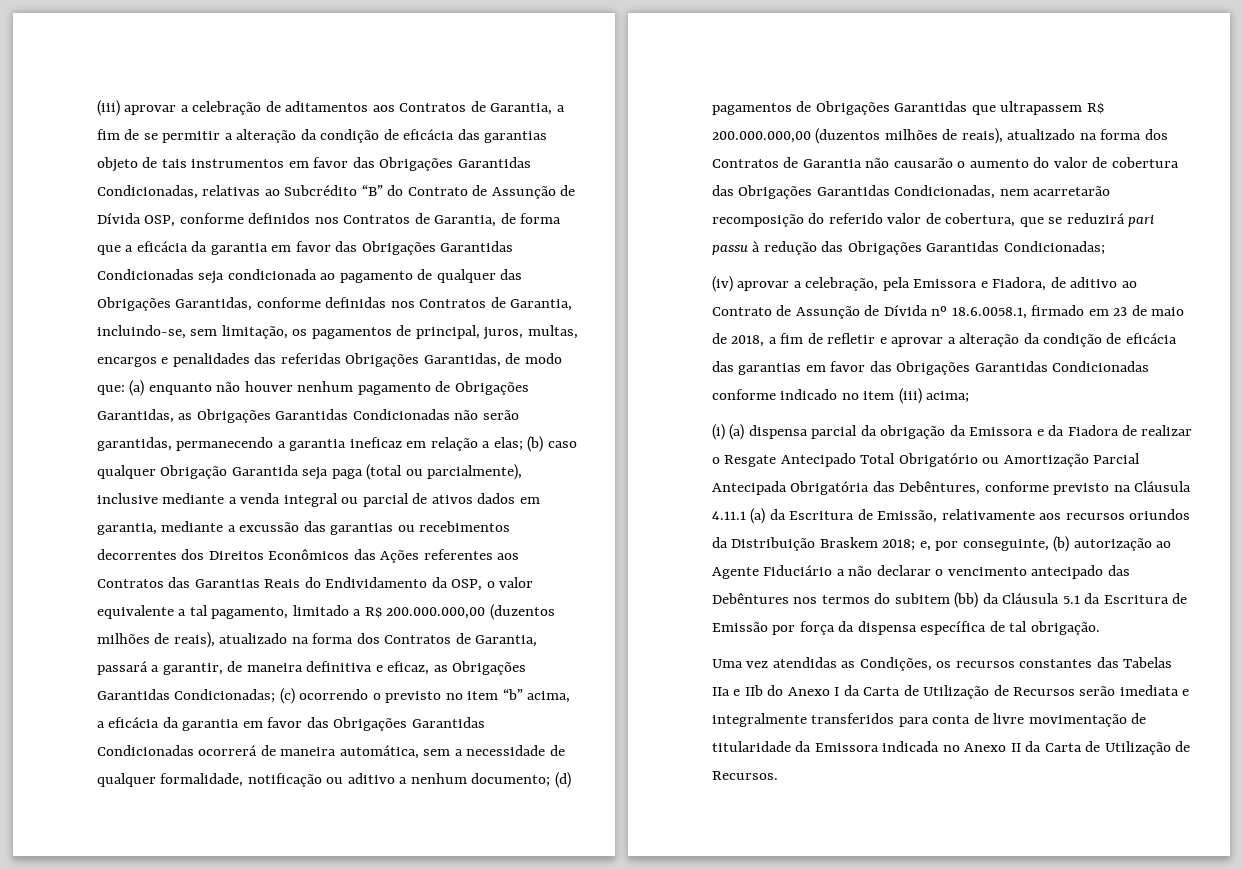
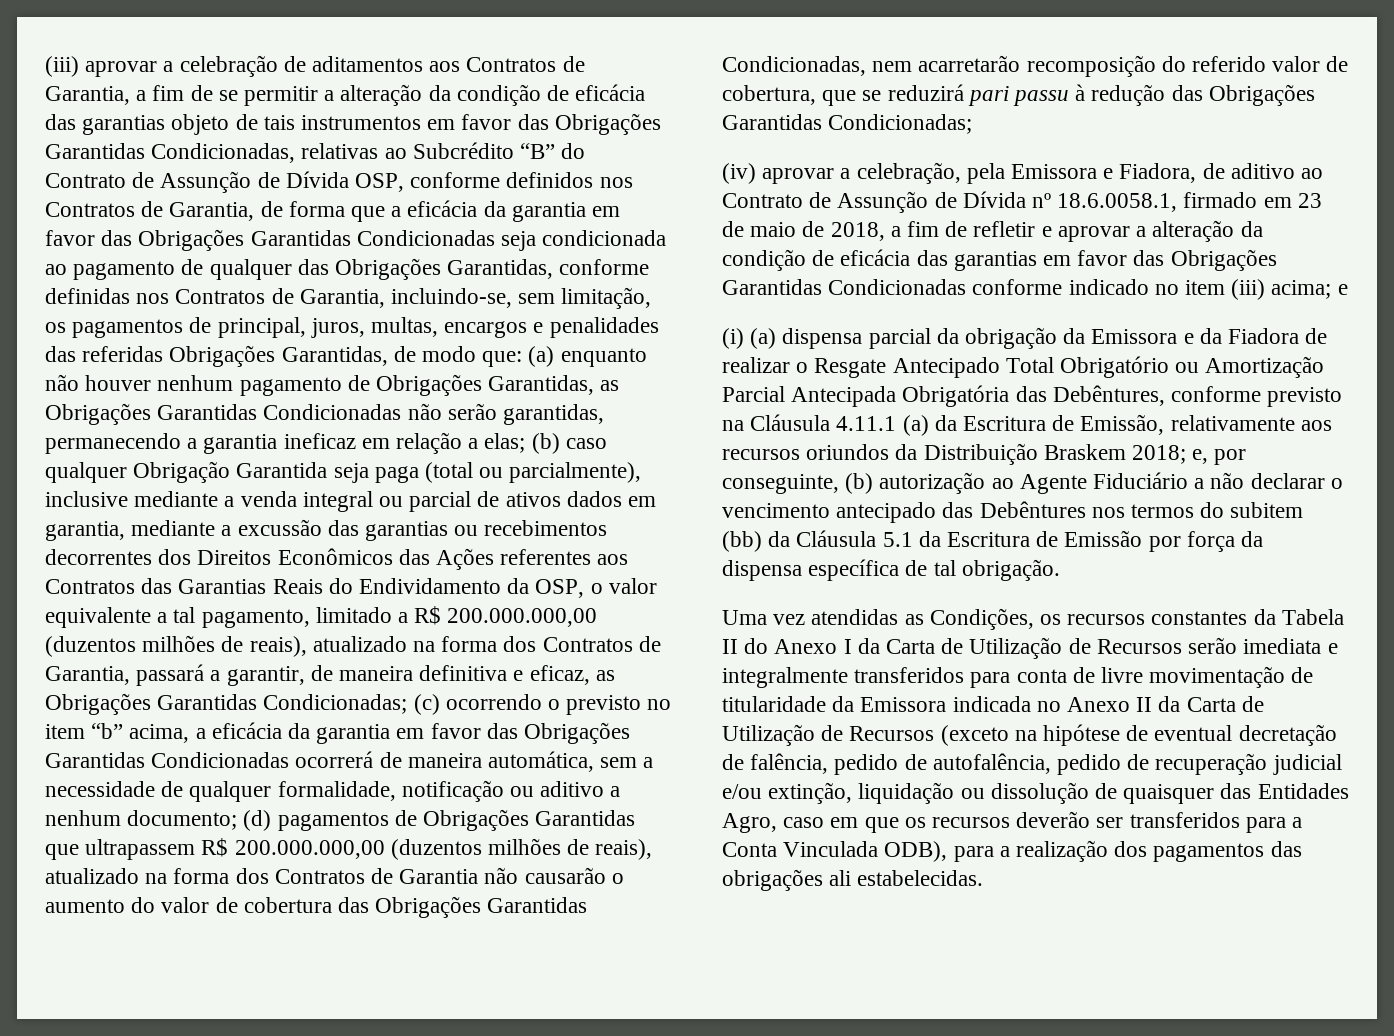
(970, 397) none -> [1337,284,1348,295] e
[1096,657,1173,668] [712,685,763,696] das Tabelas IIa e IIb -> [1253,609,1344,625] [722,639,738,654] da Tabela II
[712,771,778,780] Recursos. -> [849,724,1337,746] [722,753,1342,775] [722,782,1349,804] [722,811,1303,833] [722,840,1302,862] [722,869,984,891] Recursos (exceto na hipótese de eventual decretação de falência, pedido de autofalência, pedido de recuperação judicial e/ou extinção, liquidação ou dissolução de quaisquer das Entidades Agro, caso em que os recursos deverão ser transferidos para a Conta Vinculada ODB), para a realização dos pagamentos das obrigações ali estabelecidas.

